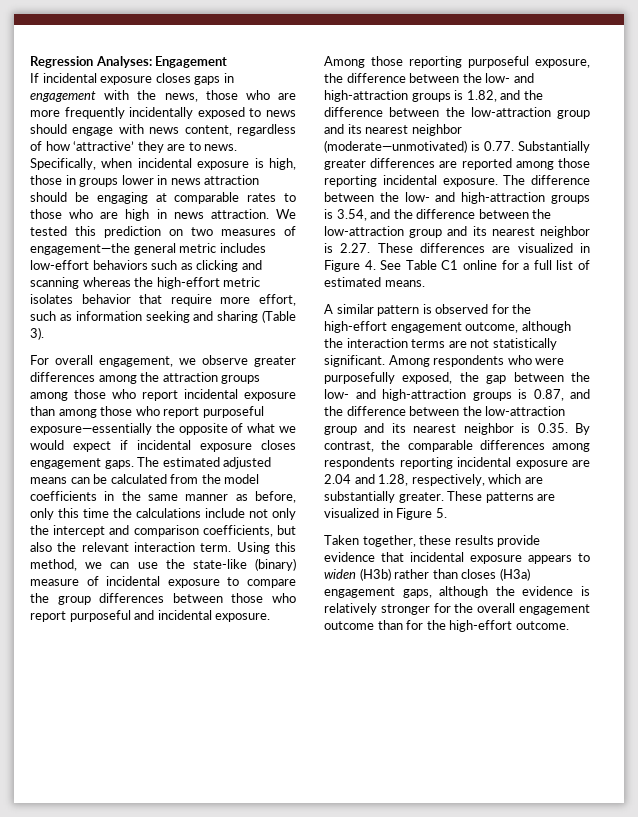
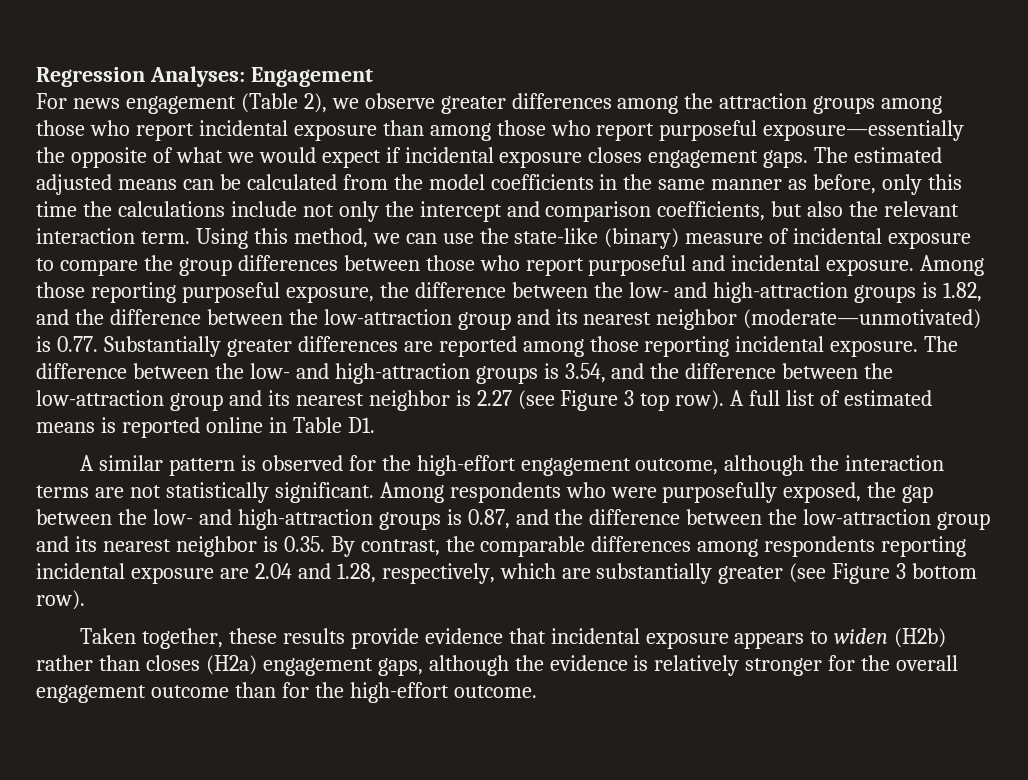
[30,73,234,85] [30,90,296,102] [30,107,296,119] [30,124,296,136] [30,141,238,153] [30,158,296,170] [30,175,260,187] [30,192,296,204] [30,209,296,221] [30,226,296,238] [30,243,266,255] [30,260,262,272] [30,277,261,289] [30,294,296,306] [30,310,296,323] [30,327,44,340] [30,355,173,367] If incidental exposure closes gaps in engagement with the news, those who are more frequently incidentally exposed to news should engage with news content, regardless of how ‘attractive’ they are to news. Specifically, when incidental exposure is high, those in groups lower in news attraction should be engaging at comparable rates to those who are high in news attraction. We tested this prediction on two measures of engagement—the general metric includes low-effort behaviors such as clicking and scanning whereas the high-effort metric isolates behavior that require more effort, such as information seeking and sharing (Table 3). // For overall engagement, -> [36,93,327,114] For news engagement (Table 2),
[340,243,590,253] [324,260,590,272] [324,277,425,287] 2.27. These differences are visualized in Figure 4. See Table C1 online for a full list of estimated means. -> [476,390,932,411] [36,417,375,438] 2.27 (see Figure 3 top row). A full list of estimated means is reported online in Table D1.
[398,491,556,503] [324,508,447,520] greater. These patterns are visualized in Figure 5. -> [718,563,978,584] [36,590,85,610] greater (see Figure 3 bottom row).
[359,568,391,581] (H3b) -> [894,628,947,648] (H2b)
[499,568,530,581] (H3a) -> [205,655,257,675] (H2a)

